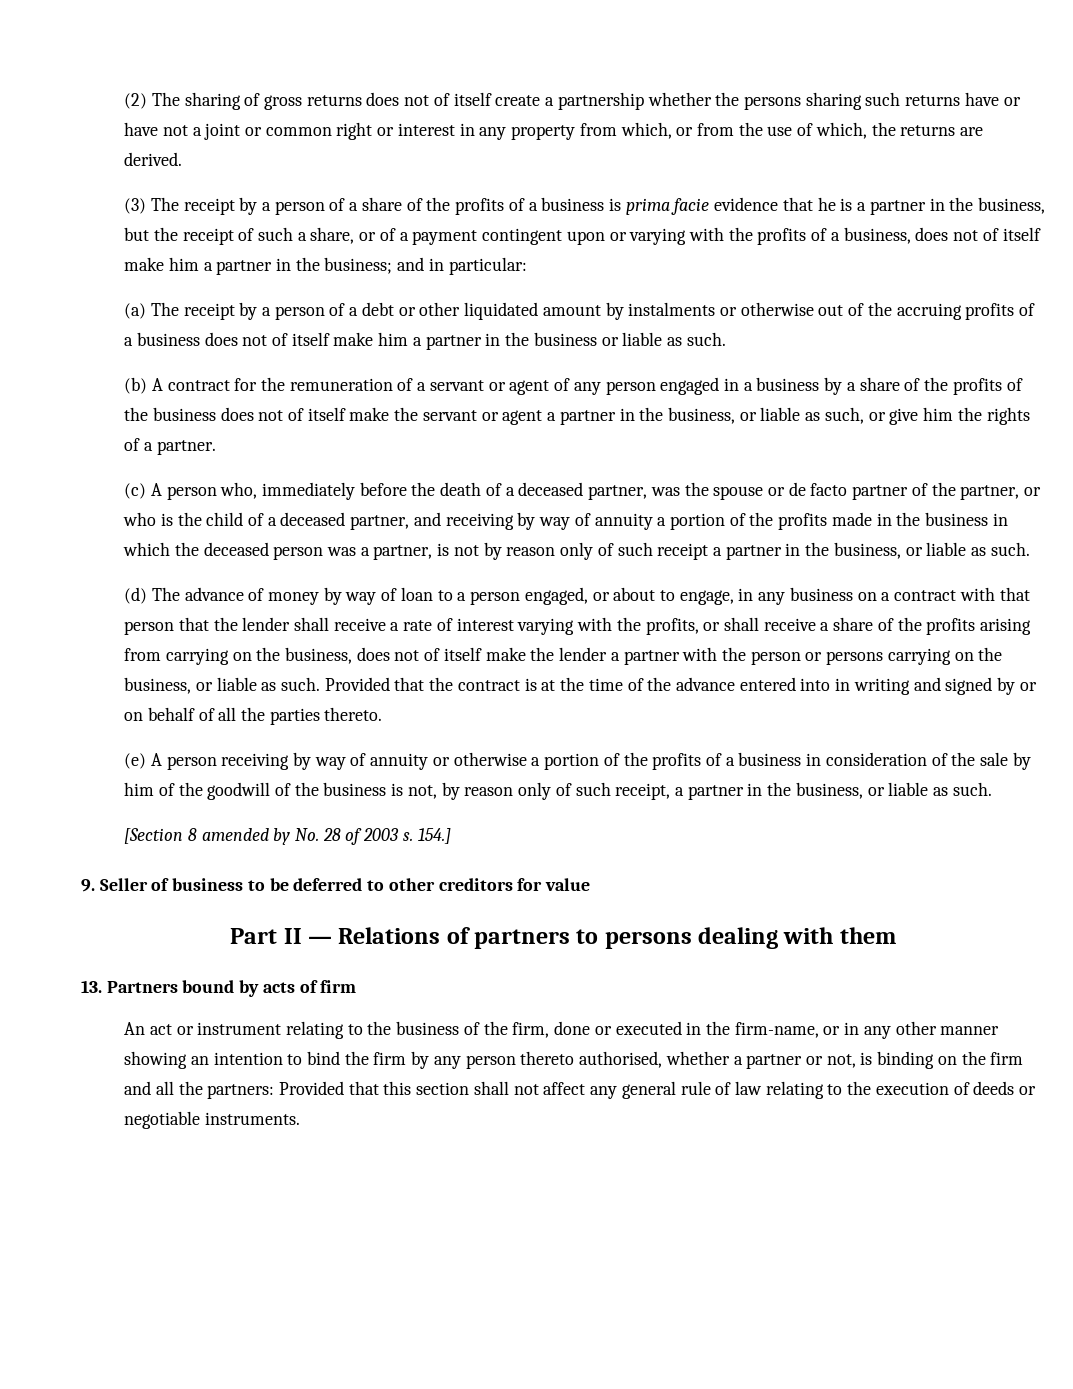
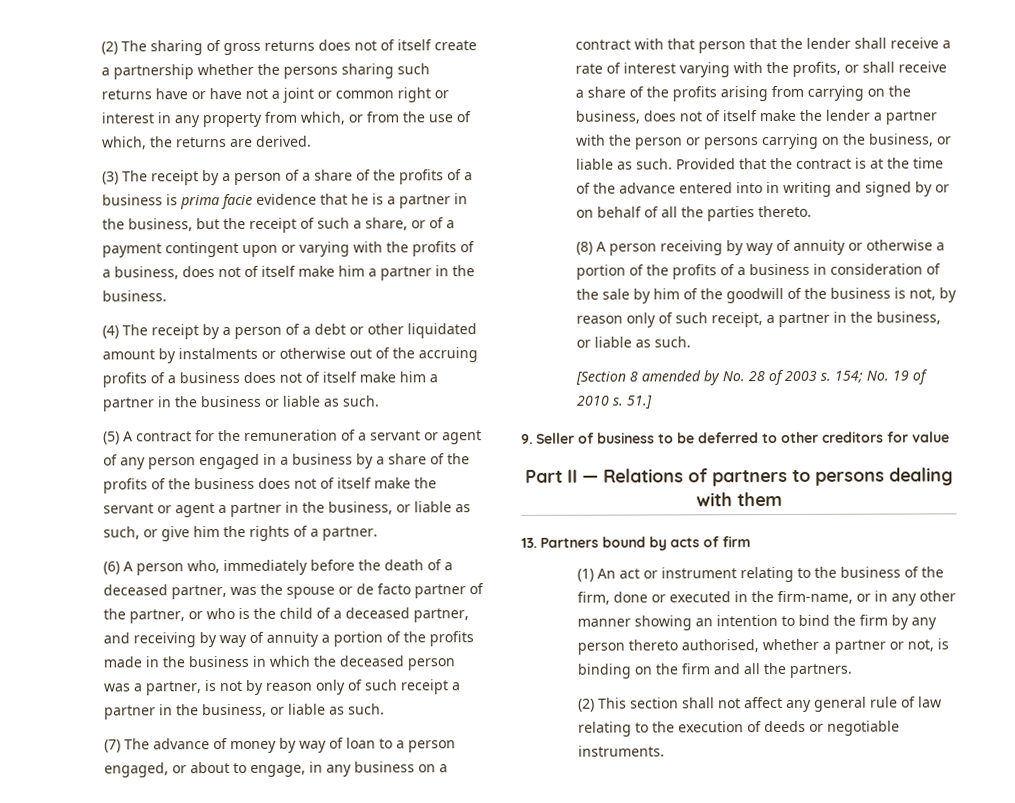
[324,257,527,275] [124,303,147,319] business; and in particular: // (a) -> [101,290,167,302] [101,325,119,339] business. // (4)
[124,377,148,394] (b) -> [102,431,120,445] (5)
[124,483,147,499] (c) -> [102,561,120,575] (6)
[124,587,148,604] (d) -> [103,739,121,753] (7)
[124,753,147,769] (e) -> [575,241,593,255] (8)
[417,828,451,844] 154.] -> [833,369,928,385] [575,395,653,410] 154; No. 19 of 2010 s. 51.]
(357, 986) none -> [576,568,594,582] (1)
[207,1081,412,1099] partners: Provided that this -> [788,663,853,678] [577,697,627,712] partners. // (2) This

